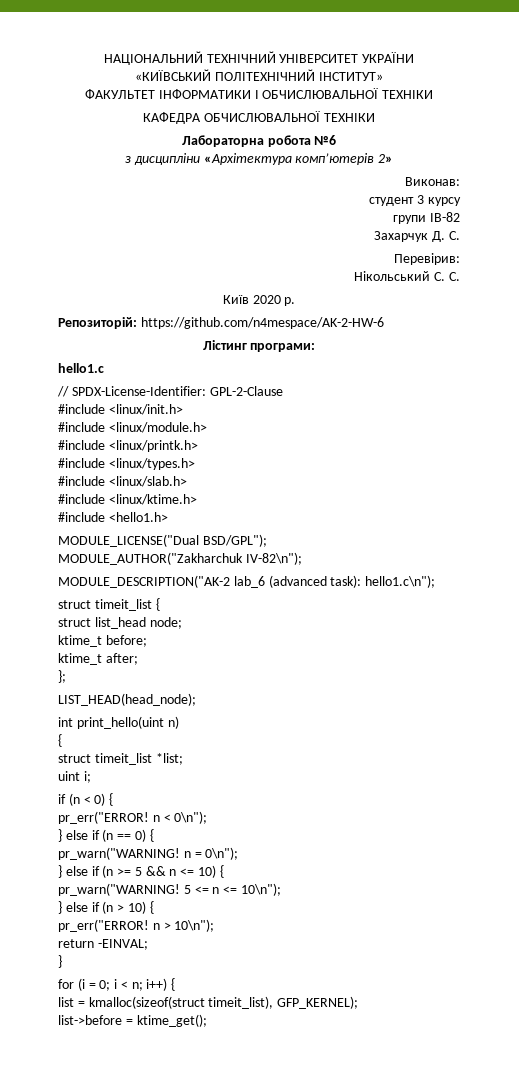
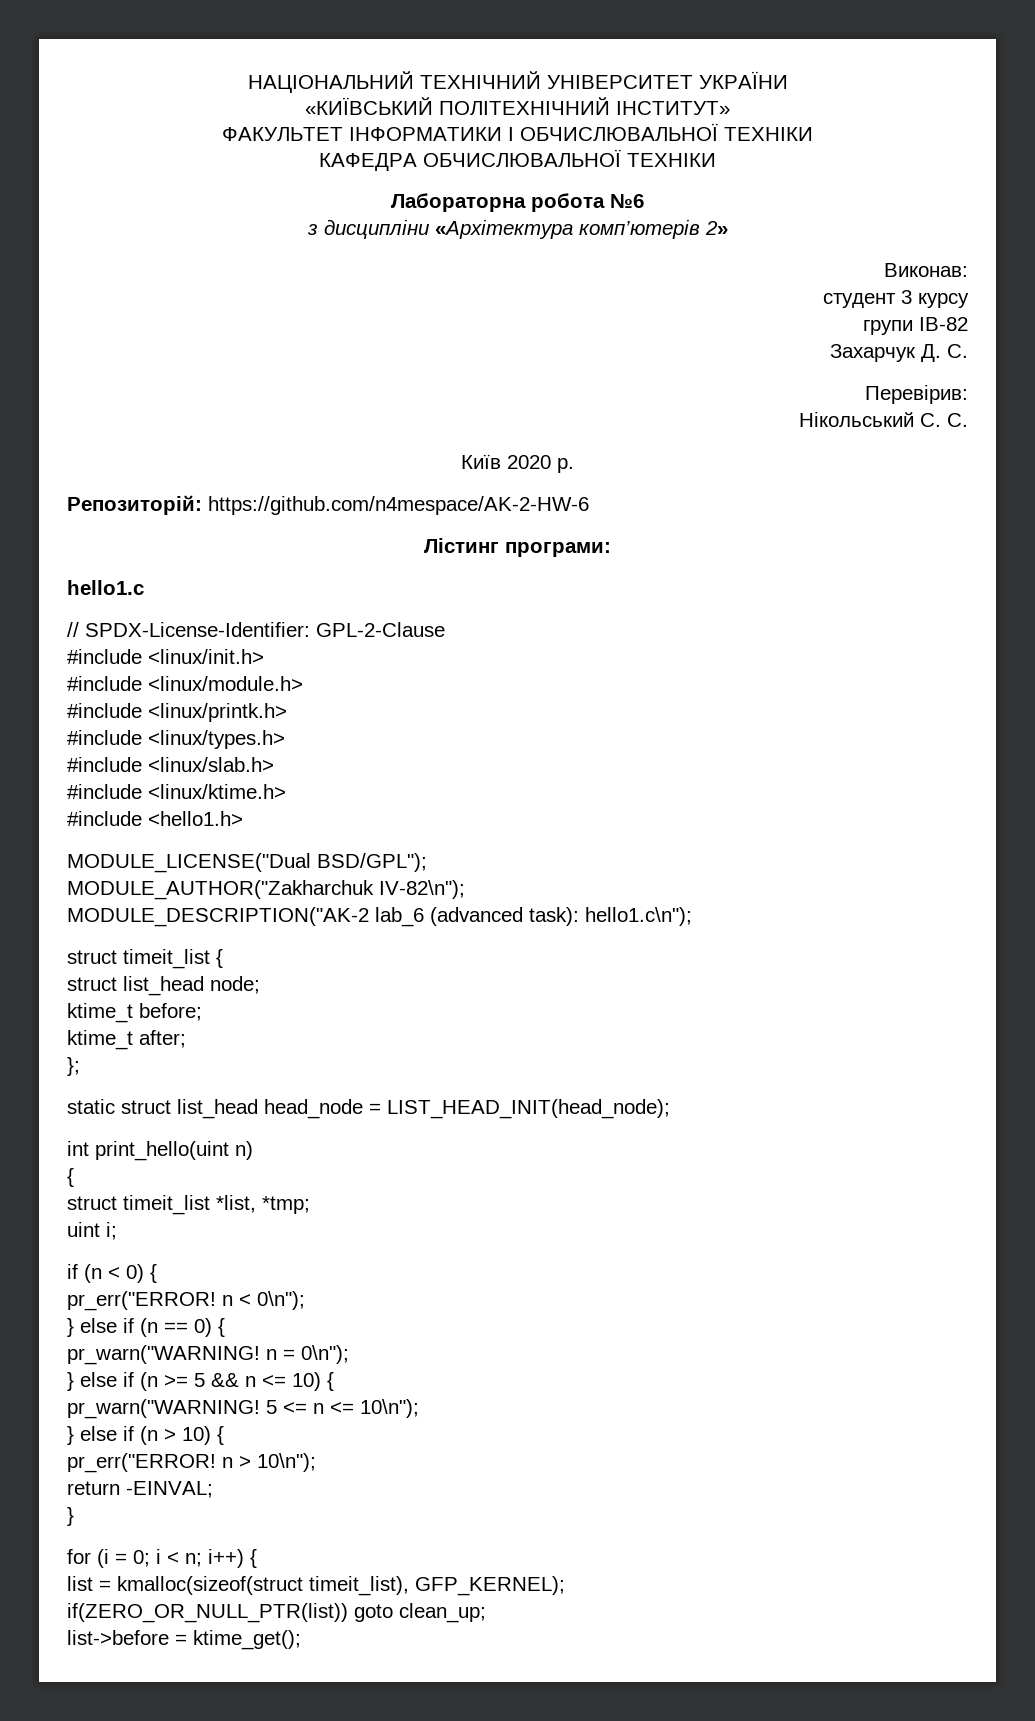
[58,693,196,706] LIST_HEAD(head_node); -> [67,1099,670,1119] static struct list_head head_node = LIST_HEAD_INIT(head_node);
[155,753,183,765] *list; -> [216,1195,310,1214] *list, *tmp;
(359, 1002) none -> [67,1603,486,1623] // if(ZERO_OR_NULL_PTR(list)) goto clean_up;

